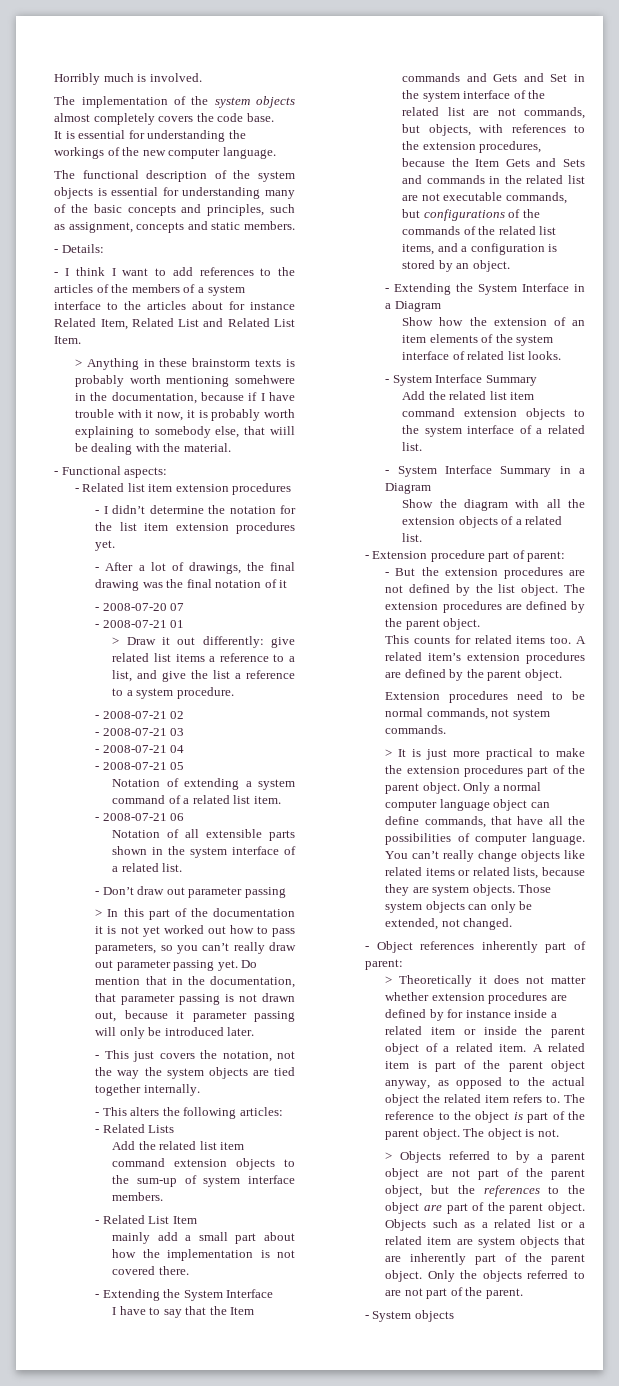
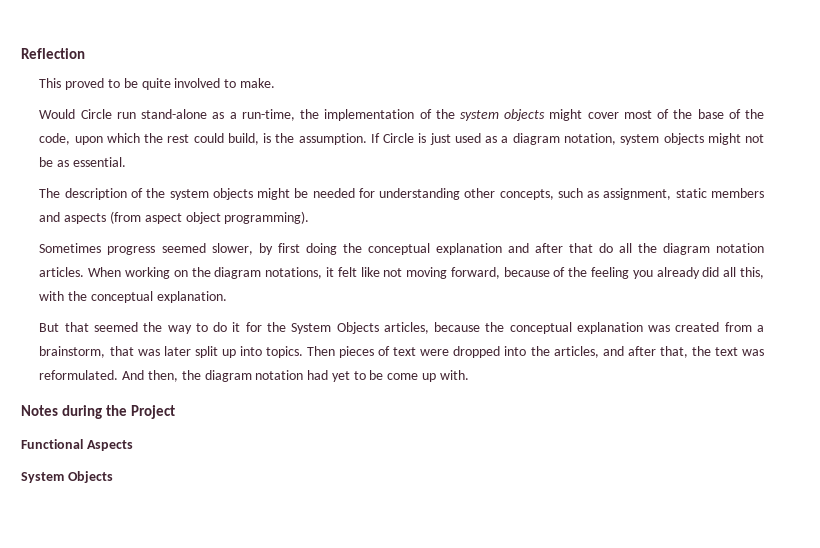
[54,73,202,85] [54,96,76,105] Horribly much is involved. // The -> [21,48,85,59] [39,78,275,90] [39,109,320,121] Reflection // This proved to be quite involved to make. // Would Circle run stand-alone as a run-time, the
[54,113,274,125] [54,130,246,142] [54,147,276,159] [54,170,139,179] almost completely covers the code base. // It is essential for understanding the workings of the new computer language. // The functional -> [549,109,765,121] [39,133,764,145] [39,157,127,167] [39,188,61,198] might cover most of the base of the code, upon which the rest could build, is the assumption. If Circle is just used as a diagram notation, system objects might not be as essential. // The
[97,187,295,199] [54,204,295,216] [54,221,295,233] [54,244,104,253] [54,267,295,276] [54,284,245,296] [54,301,295,310] [54,318,295,330] [54,336,82,344] [74,358,295,370] [74,375,295,387] [74,392,295,404] [74,409,295,421] [74,426,295,438] [74,443,231,455] [54,466,168,478] [74,483,292,495] [95,505,297,514] [95,522,295,534] [95,540,116,551] [95,562,296,574] [95,579,288,591] [95,603,185,611] [95,620,185,628] [112,636,295,648] [112,653,295,662] [112,670,295,682] [112,687,234,699] [95,711,185,719] [95,728,185,736] [95,745,185,753] [95,762,185,770] [112,778,295,790] [112,795,281,804] [95,813,185,821] [112,829,295,841] [112,846,296,858] [112,863,183,872] [95,886,286,898] [95,908,295,920] [95,925,295,937] [95,942,296,954] [95,960,258,971] [95,976,295,988] [95,993,295,1005] [95,1010,295,1022] [95,1027,255,1039] [95,1050,296,1062] [95,1067,295,1079] [95,1084,200,1096] [95,1107,283,1119] [95,1124,175,1133] [112,1141,245,1150] [112,1158,295,1170] [112,1175,295,1187] [112,1192,164,1201] [95,1215,197,1224] [112,1232,295,1244] [112,1249,295,1261] [112,1266,189,1275] [95,1289,274,1301] [112,1306,255,1318] [402,73,585,82] [402,90,546,102] [402,107,585,119] [402,124,585,136] [402,141,542,153] [402,158,585,167] [402,175,585,184] [402,192,567,204] [402,209,540,221] [402,226,557,235] [402,243,558,255] [402,260,510,272] [385,283,585,295] [385,301,441,312] [402,317,585,326] [402,334,554,346] [402,351,562,360] [385,374,537,386] [402,391,535,400] [402,408,585,420] [402,425,585,437] [402,442,423,451] [385,465,585,477] [385,483,432,494] [402,499,585,511] [402,516,563,528] [402,533,423,542] [364,550,566,562] [385,567,585,579] [385,584,585,596] [385,601,585,613] [385,618,481,630] [385,635,586,644] [385,652,585,664] [385,669,562,681] [385,691,585,703] [385,708,550,720] [385,725,447,734] [385,748,585,760] [385,765,585,777] [385,782,542,794] [385,799,550,811] [385,816,585,828] [385,833,585,845] [385,850,585,862] [385,867,585,879] [385,884,552,896] [385,901,533,913] [385,918,513,930] [364,941,586,953] [364,959,403,970] [385,975,586,987] [385,992,567,1004] [385,1009,557,1021] [385,1026,585,1038] [385,1043,585,1055] [385,1060,585,1072] [385,1077,585,1089] [385,1094,585,1106] [385,1111,585,1123] [385,1128,559,1140] [385,1151,585,1163] [385,1168,585,1180] [385,1185,585,1197] [385,1202,585,1214] [385,1219,585,1231] [385,1236,585,1248] [385,1253,585,1265] [385,1270,585,1282] [385,1287,523,1299] [364,1310,454,1322] is essential for understanding many of the basic concepts and principles, such as assignment, concepts and static members. // - Details: // - I think I want to add references to the articles of the members of a system interface to the articles about for instance Related Item, Related List and Related List Item. // > Anything in these brainstorm texts is probably worth mentioning somehwere in the documentation, because if I have trouble with it now, it is probably worth explaining to somebody else, that wiill be dealing with the material. // - Functional aspects: // - Related list item extension procedures // - I didn’t determine the notation for the list item extension procedures yet. // - After a lot of drawings, the final drawing was the final notation of it // - 2008-07-20 07 // - 2008-07-21 01 // > Draw it out differently: give related list items a reference to a list, and give the list a reference to a system procedure. // - 2008-07-21 02 // - 2008-07-21 03 // - 2008-07-21 04 // - 2008-07-21 05 // Notation of extending a system command of a related list item. // - 2008-07-21 06 // Notation of all extensible parts shown in the system interface of a related list. // - Don’t draw out parameter passing // > In this part of the documentation it is not yet worked out how to pass parameters, so you can’t really draw out parameter passing yet. Do mention that in the documentation, that parameter passing is not drawn out, because it parameter passing will only be introduced later. // - This just covers the notation, not the way the system objects are tied together internally. // - This alters the following articles: // - Related Lists // Add the related list item command extension objects to the sum-up of system interface members. // - Related List Item // mainly add a small part about how the implementation is not covered there. // - Extending the System Interface // I have to say that the Item commands and Gets and Set in the system interface of the related list are not commands, but objects, with references to the extension procedures, because the Item Gets and Sets and commands in the related list are not executable commands, but configurations of the commands of the related list items, and a configuration is stored by an object. // - Extending the System Interface in a Diagram // Show how the extension of an item elements of the system interface of related list looks. // - System Interface Summary // Add the related list item command extension objects to the system interface of a related list. // - System Interface Summary in a Diagram // Show the diagram with all the extension objects of a related list. // - Extension procedure part of parent: // - But the extension procedures are not defined by the list object. The extension procedures are defined by the parent object. // This counts for related items too. A related item’s extension procedures are defined by the parent object. // Extension procedures need to be normal commands, not system commands. // > It is just more practical to make the extension procedures part of the parent object. Only a normal computer language object can define commands, that have all the possibilities of computer language. You can’t really change objects like related items or related lists, because they are system objects. Those system objects can only be extended, not changed. // - Object references inherently part of parent: // > Theoretically it does not matter whether extension procedures are defined by for instance inside a related item or inside the parent object of a related item. A related item is part of the parent object anyway, as opposed to the actual object the related item refers to. The reference to the object is part of the parent object. The object is not. // > Objects referred to by a parent object are not part of the parent object, but the references to the object are part of the parent object. Objects such as a related list or a related item are system objects that are inherently part of the parent object. Only the objects referred to are not part of the parent. // - System objects -> [257,188,764,200] [39,211,310,224] [39,243,764,255] [39,267,765,279] [39,291,227,303] [39,322,764,334] [39,346,765,358] [39,370,469,382] [21,405,175,419] [21,439,133,451] [21,471,113,483] might be needed for understanding other concepts, such as assignment, static members and aspects (from aspect object programming). // Sometimes progress seemed slower, by first doing the conceptual explanation and after that do all the diagram notation articles. When working on the diagram notations, it felt like not moving forward, because of the feeling you already did all this, with the conceptual explanation. // But that seemed the way to do it for the System Objects articles, because the conceptual explanation was created from a brainstorm, that was later split up into topics. Then pieces of text were dropped into the articles, and after that, the text was reformulated. And then, the diagram notation had yet to be come up with. // Notes during the Project // Functional Aspects // System Objects

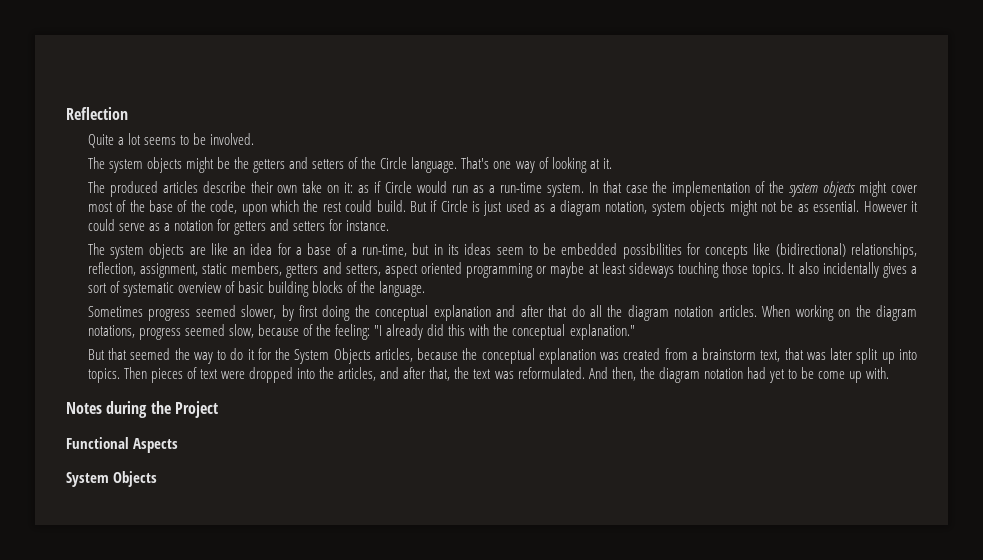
[39,78,275,90] [39,109,295,121] This proved to be quite involved to make. // Would Circle run stand-alone as a run-time, -> [87,133,255,148] [87,157,612,173] [87,181,648,197] Quite a lot seems to be involved. // The system objects might be the getters and setters of the Circle language. That's one way of looking at it. // The produced articles describe their own take on it: as if Circle would run as a run-time system. In that case
[227,133,380,145] build, is the assumption. If -> [376,200,438,212] build. But if
[39,188,764,200] [39,211,310,224] // The description of the system objects might be needed for understanding other concepts, such as assignment, static members and aspects (from aspect object programming). -> [863,201,919,212] [87,219,390,235] [87,243,917,259] [87,262,917,278] [87,281,426,297] However it could serve as a notation for getters and setters for instance. // The system objects are like an idea for a base of a run-time, but in its ideas seem to be embedded possibilities for concepts like (bidirectional) relationships, reflection, assignment, static members, getters and setters, aspect oriented programming or maybe at least sideways touching those topics. It also incidentally gives a sort of systematic overview of basic building blocks of the language.
[325,267,765,279] it felt like not moving forward, because of the feeling you already did all this, -> [138,324,466,340] progress seemed slow, because of the feeling: "I already did this
[156,291,227,303] explanation. -> [569,324,635,340] explanation."
[39,346,106,358] brainstorm, -> [702,348,781,362] brainstorm text,

